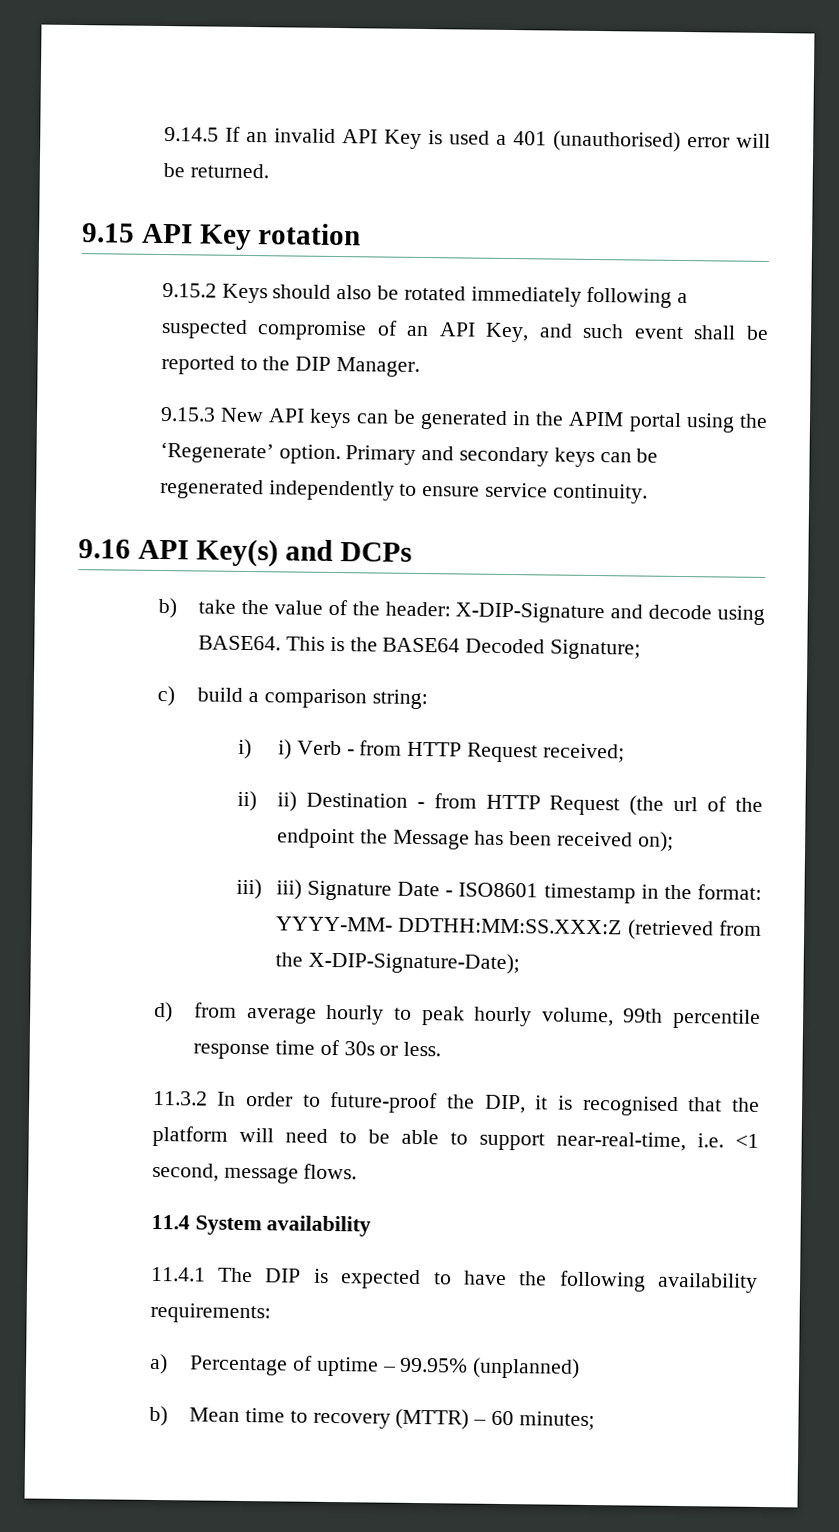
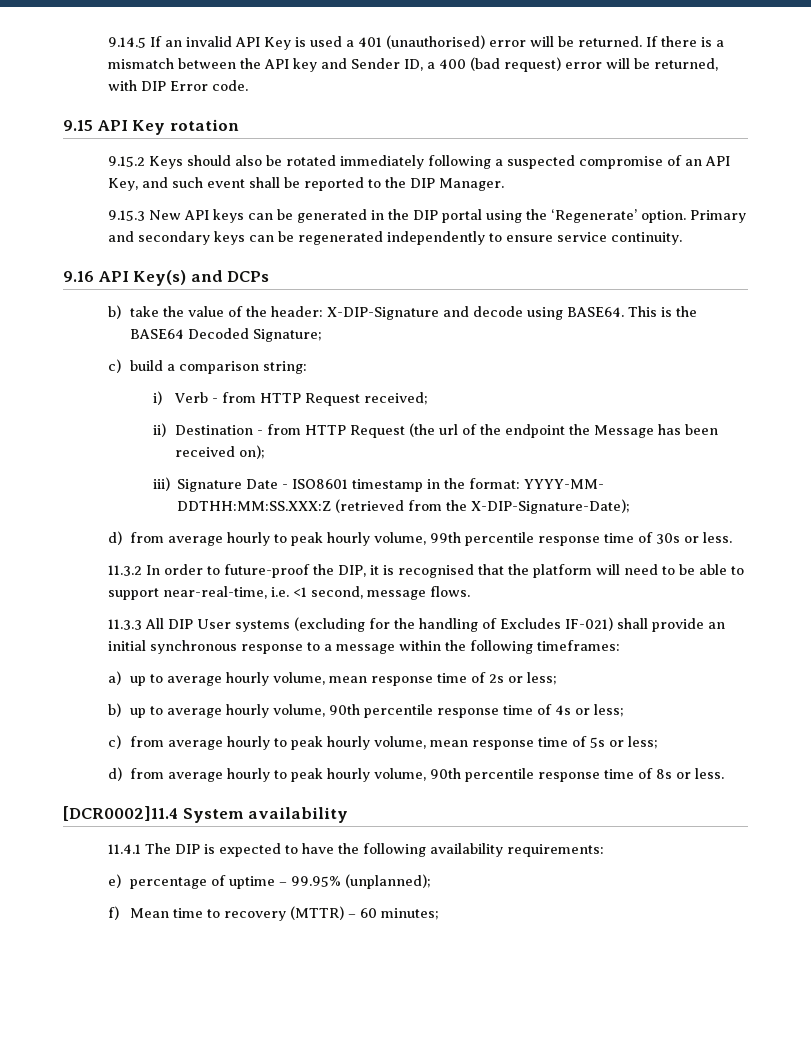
(269, 171) none -> [645,36,724,47] [107,57,718,72] [107,80,248,91] If there is a mismatch between the API key and Sender ID, a 400 (bad request) error will be returned, with DIP Error code.
[568,411,625,427] APIM -> [412,210,438,220] DIP
[277,739,292,760] i) -> (162, 398) none
[276,791,297,812] ii) -> (166, 430) none
[275,879,302,900] iii) -> (170, 484) none
[150,1214,190,1230] 11.4 -> [107,617,725,632] [107,640,620,654] [107,671,558,686] [107,703,625,718] [107,735,659,750] [107,767,725,782] [63,806,178,821] 11.3.3 All DIP User systems (excluding for the handling of Excludes IF-021) shall provide an initial synchronous response to a message within the following timeframes: // a) up to average hourly volume, mean response time of 2s or less; // b) up to average hourly volume, 90th percentile response time of 4s or less; // c) from average hourly to peak hourly volume, mean response time of 5s or less; // d) from average hourly to peak hourly volume, 90th percentile response time of 8s or less. // [DCR0002]11.4
[148,1353,289,1376] a) Percentage -> [107,874,208,889] e) percentage
[472,1357,581,1379] [148,1405,168,1427] (unplanned) // b) -> [345,874,432,889] [107,906,119,920] (unplanned); // f)

